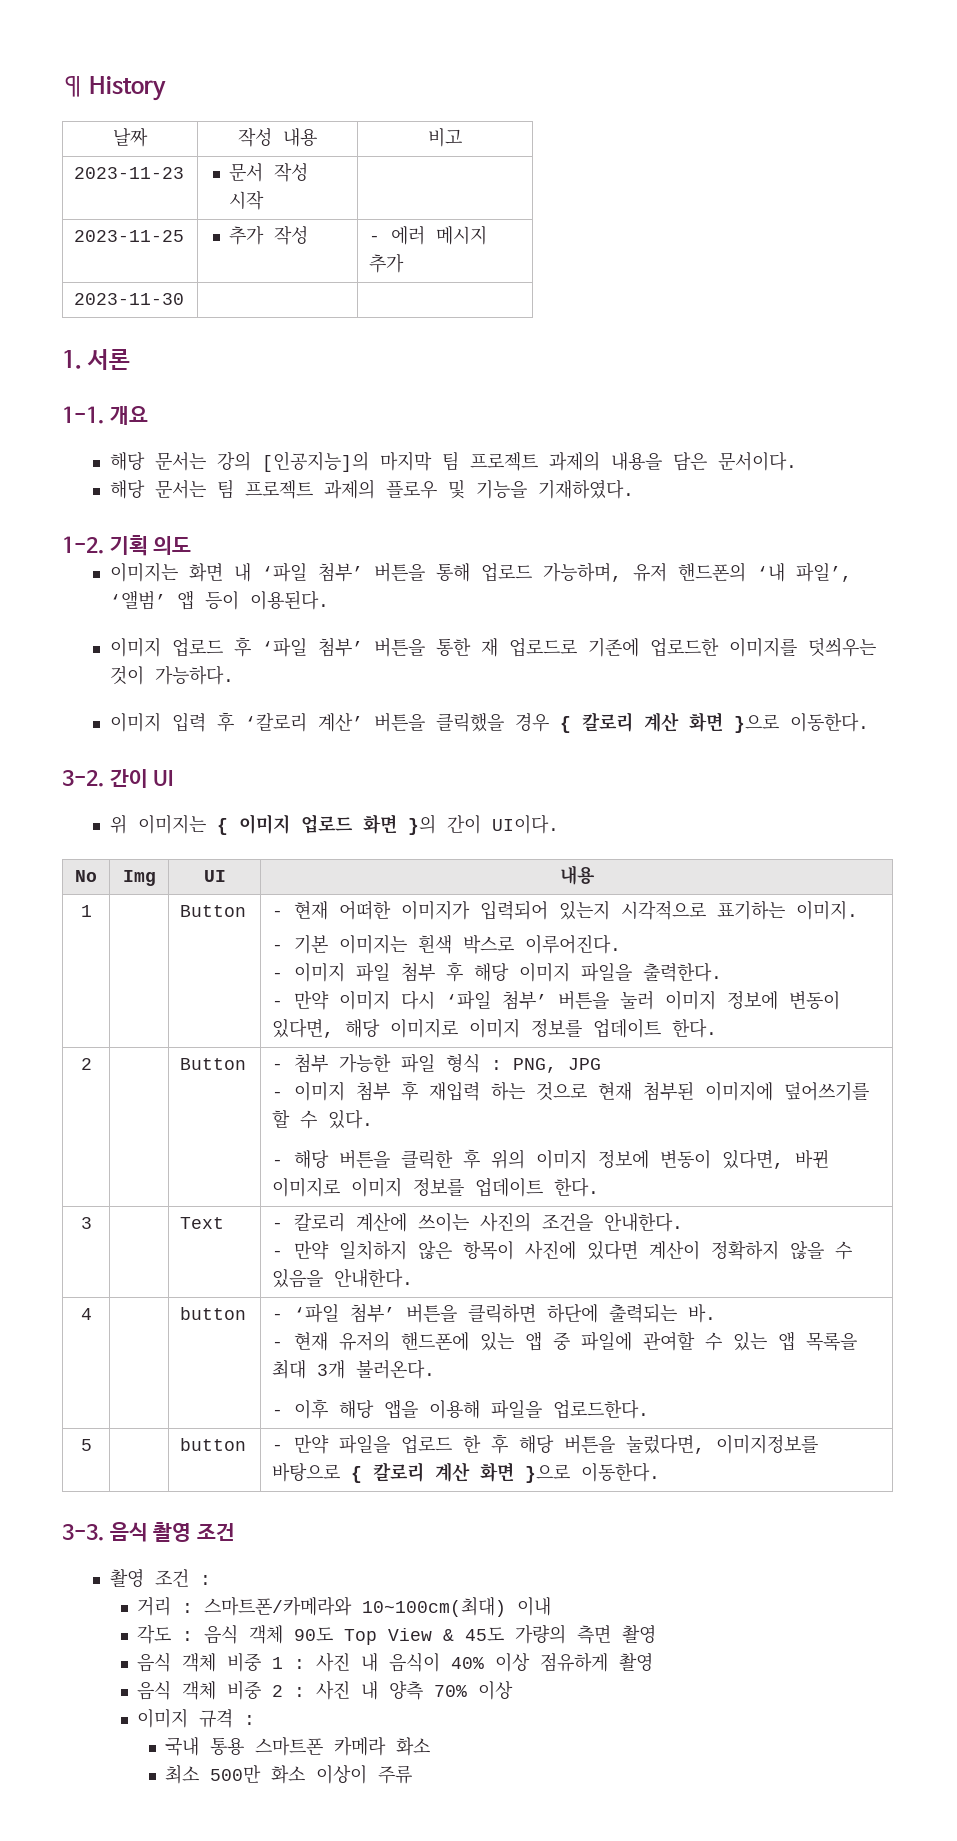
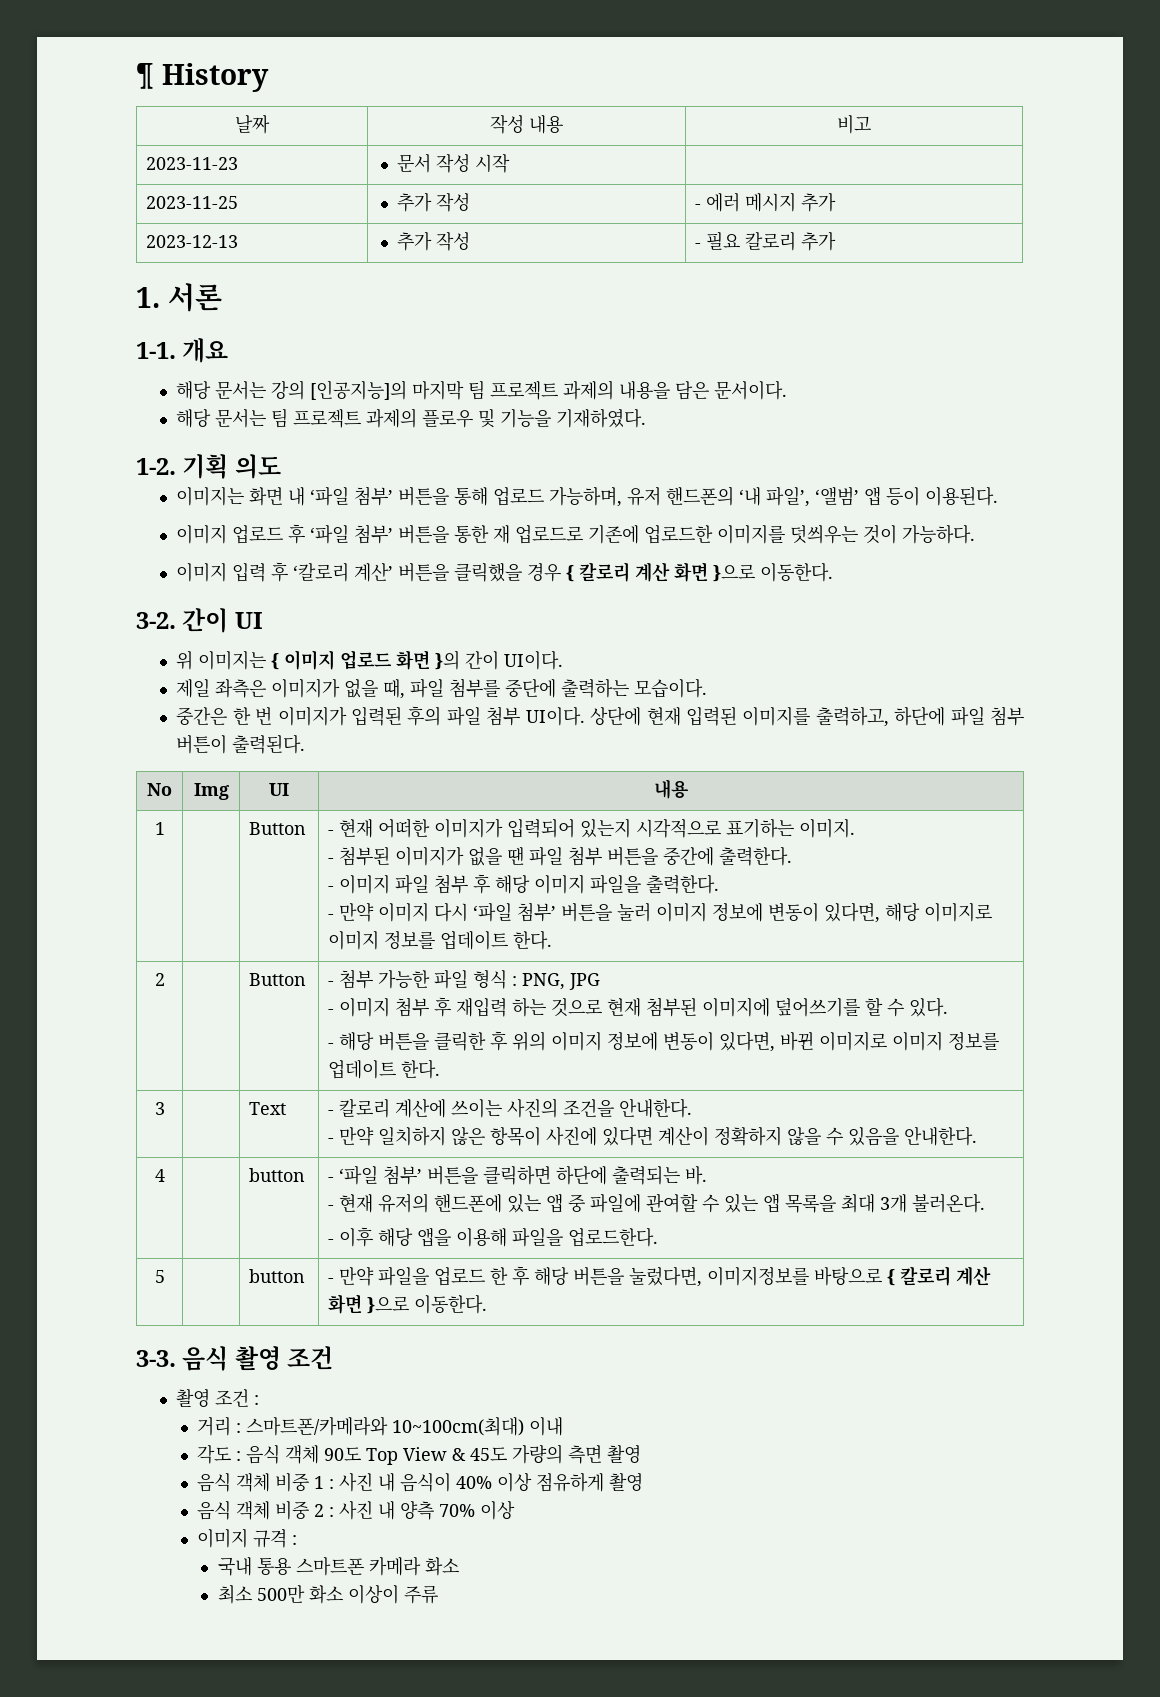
[74,293,185,305] 2023-11-30 | | -> [146,235,239,248] [397,232,471,251] [695,231,837,251] 2023-12-13 | 추가 작성 | - 필요 칼로리 추가
(559, 824) none -> [176,678,708,699] [176,706,1024,727] [176,734,306,754] // 제일 좌측은 이미지가 없을 때, 파일 첨부를 중단에 출력하는 모습이다. // 중간은 한 번 이미지가 입력된 후의 파일 첨부 UI이다. 상단에 현재 입력된 이미지를 출력하고, 하단에 파일 첨부 버튼이 출력된다.
[294,934,622,954] 기본 이미지는 흰색 박스로 이루어진다. -> [339,846,793,866] 첨부된 이미지가 없을 땐 파일 첨부 버튼을 중간에 출력한다.

